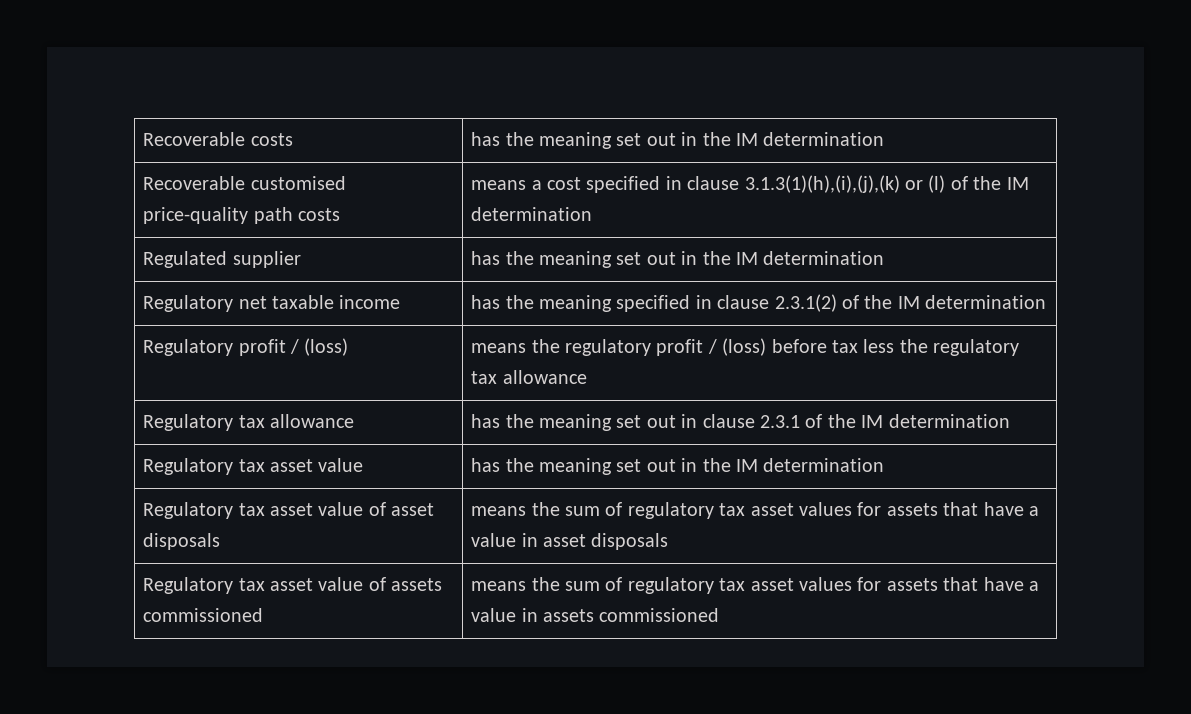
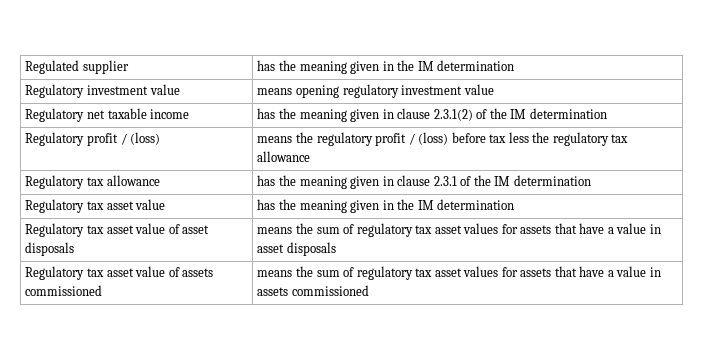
[143,132,293,146] [471,132,885,149] [143,176,346,190] [143,207,340,224] [471,175,1029,193] [471,207,593,221] Recoverable costs | has the meaning set out in the IM determination // Recoverable customised price-quality path costs | means a cost specified in clause 3.1.3(1)(h),(i),(j),(k) or (l) of the IM determination // -> (25, 67) none
[616,251,885,265] set out in the IM determination -> [350,60,515,74] [25,84,180,98] [257,84,494,98] given in the IM determination // Regulatory investment value | means opening regulatory investment value
[616,295,691,312] specified -> [350,109,380,122] given
[616,415,676,428] set out -> [350,176,380,189] given
[616,459,676,472] set out -> [350,200,380,213] given

